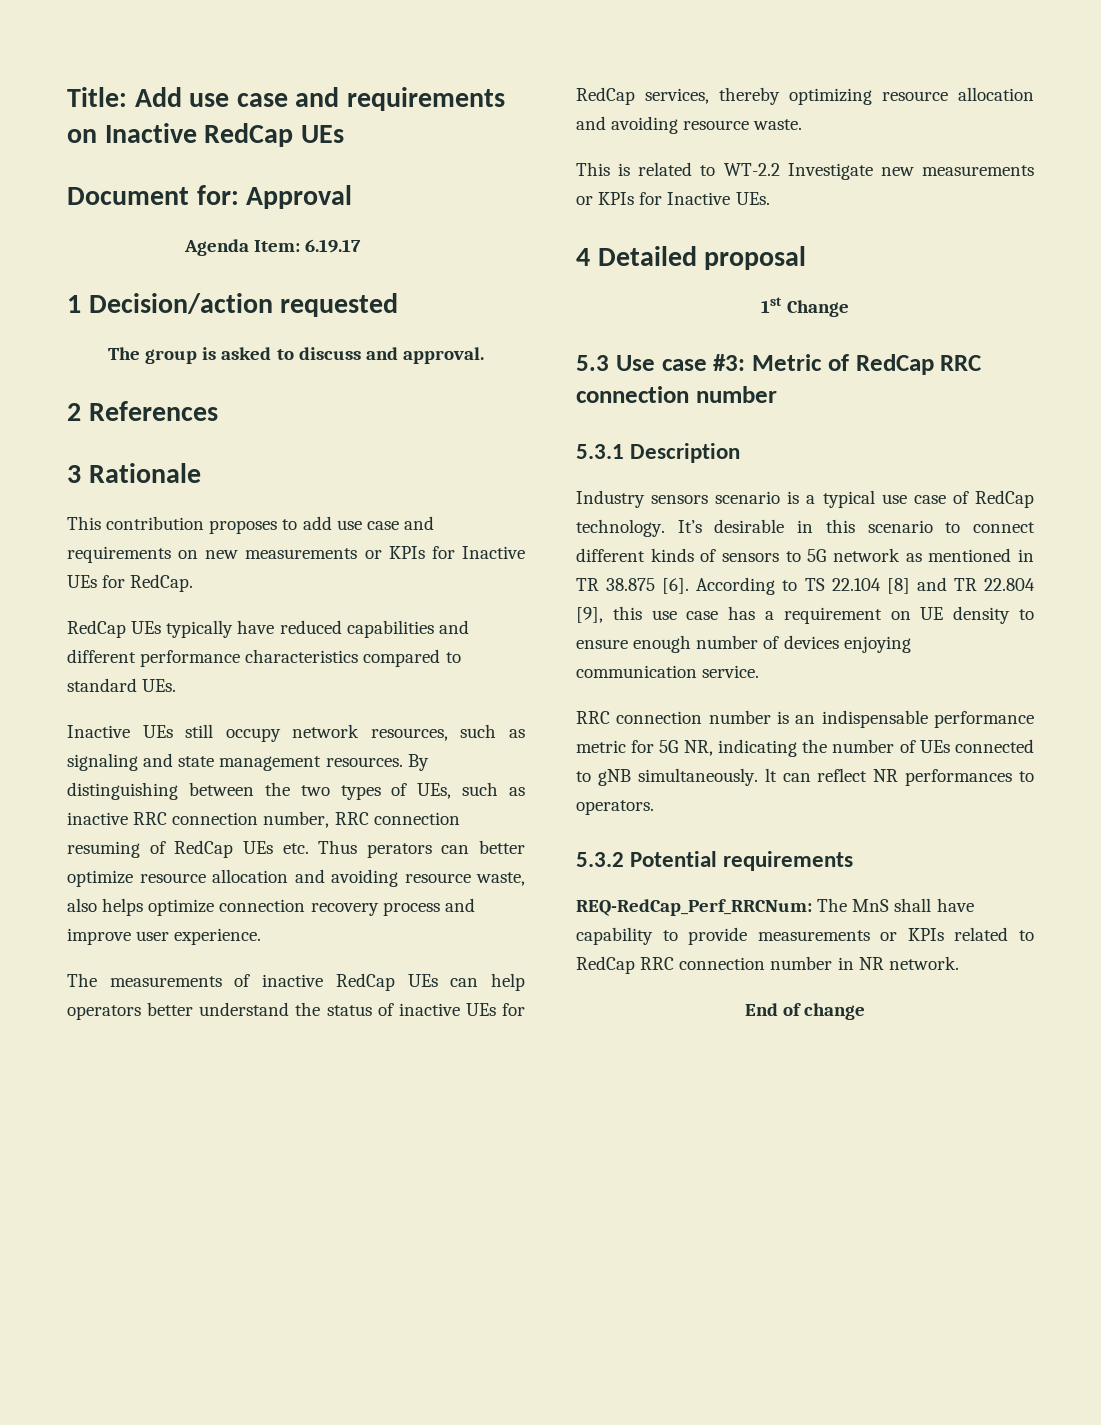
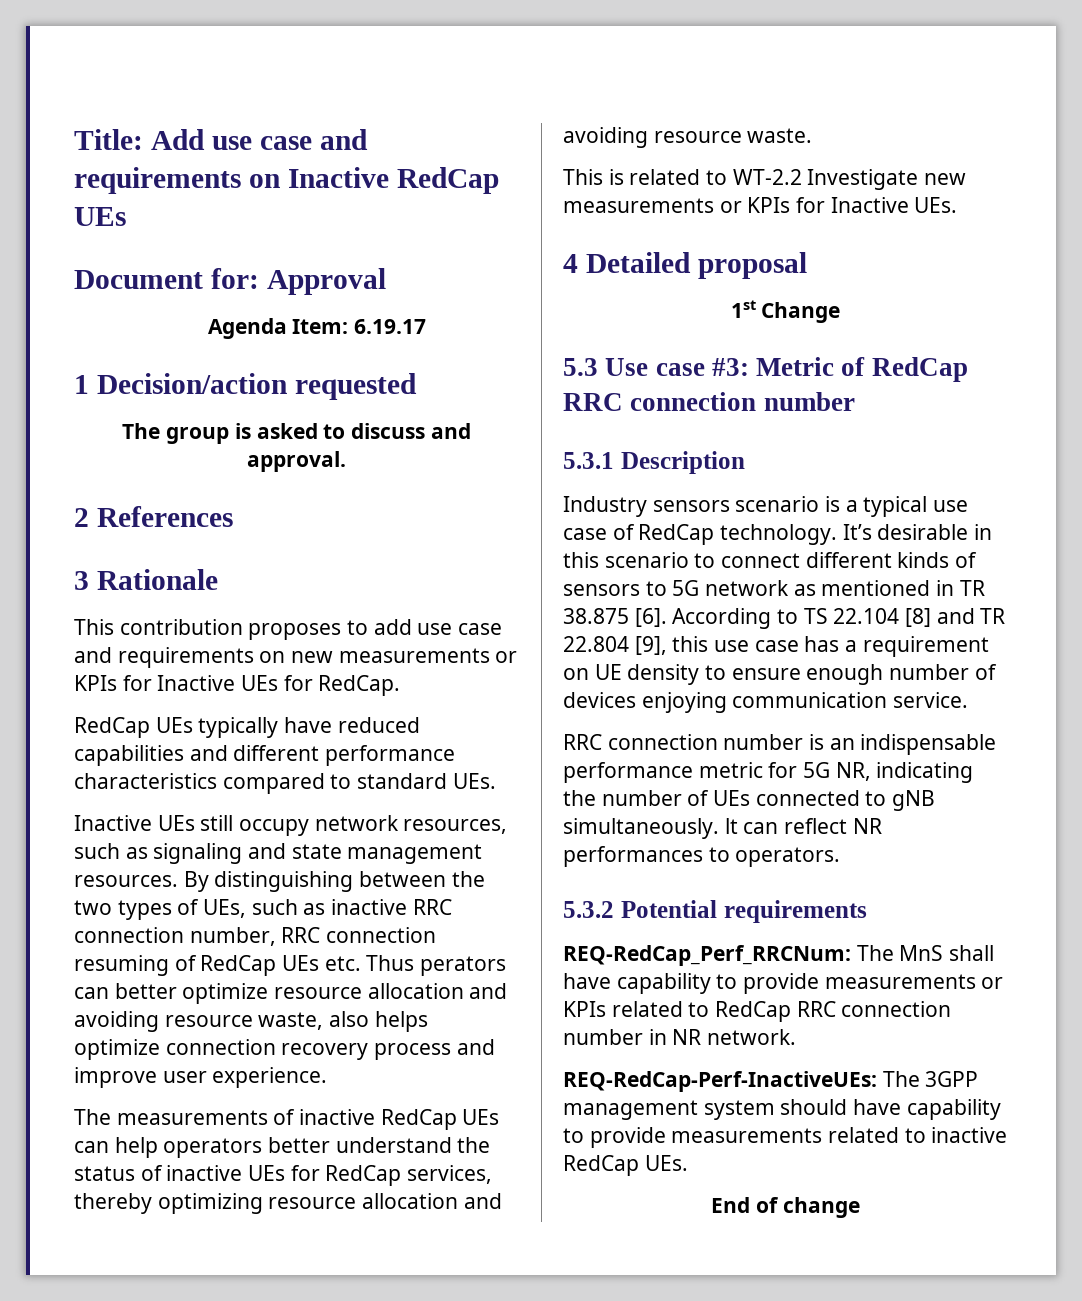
(959, 963) none -> [563,1071,979,1092] [563,1099,1001,1120] [563,1127,1008,1148] [563,1155,688,1176] // REQ-RedCap-Perf-InactiveUEs: The 3GPP management system should have capability to provide measurements related to inactive RedCap UEs.

